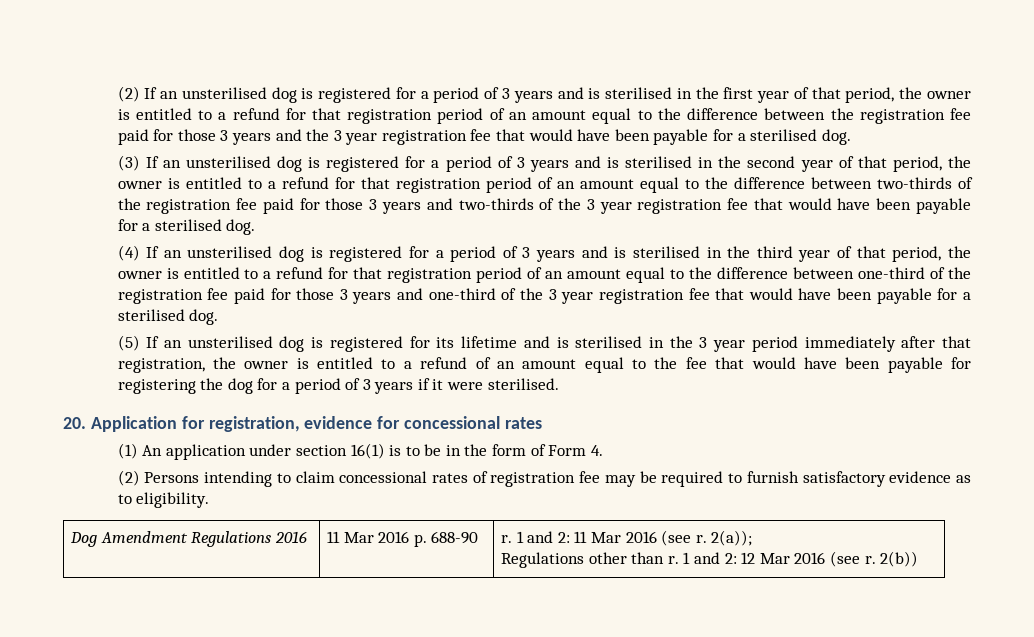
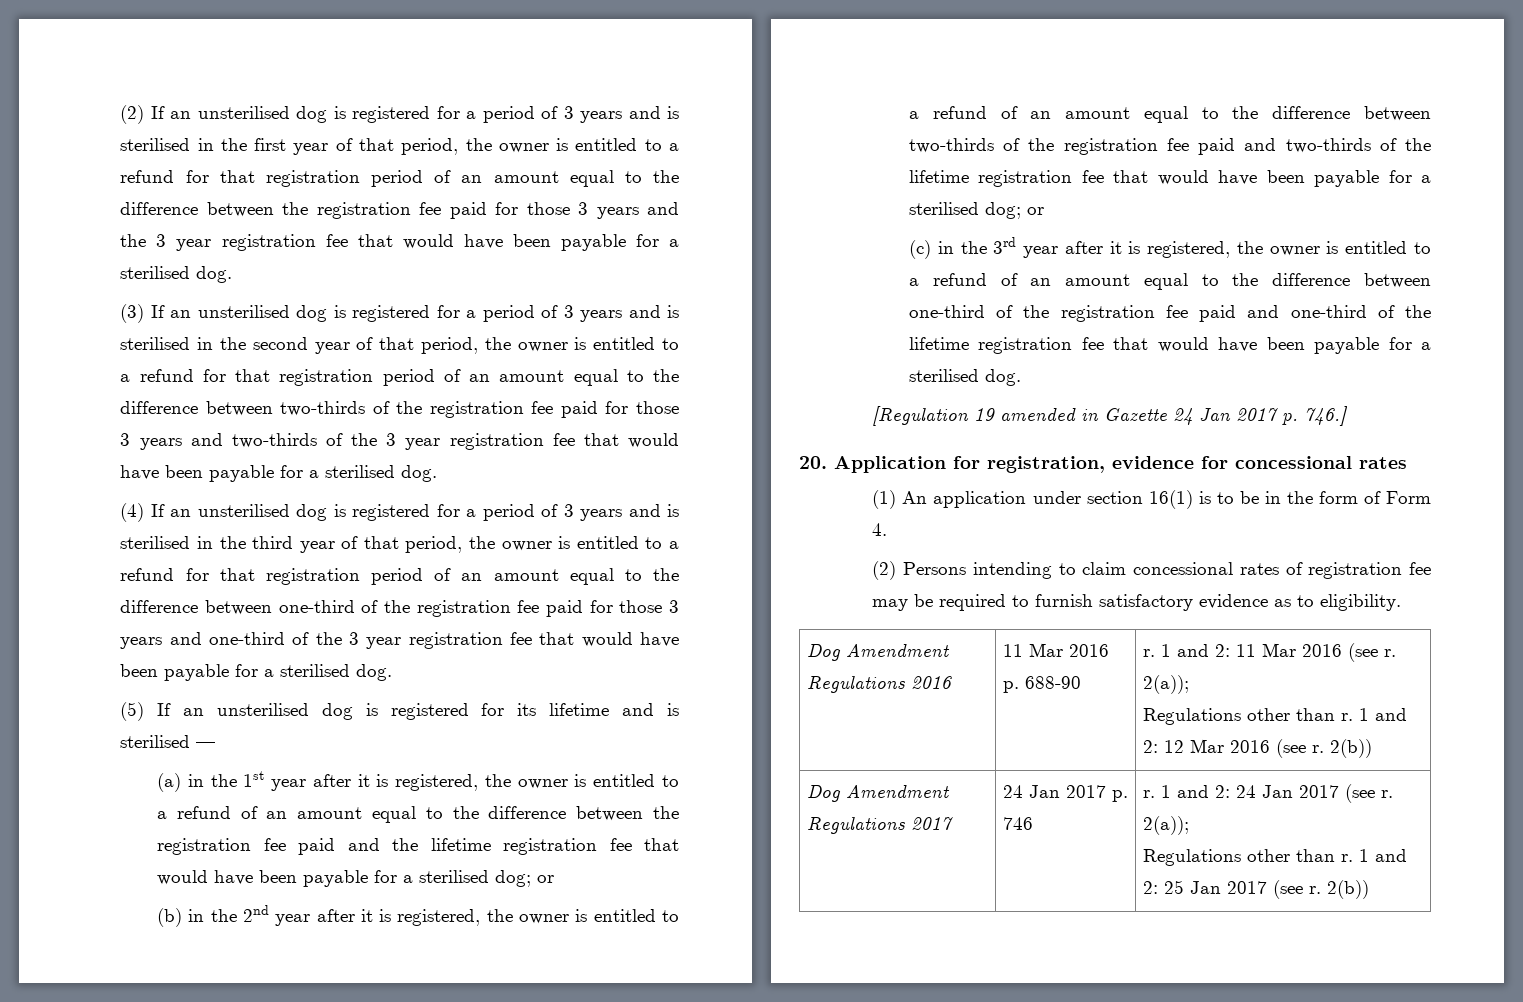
[648,336,971,352] [117,358,205,373] in the 3 year period immediately after that registration, -> [196,742,216,748] [157,771,479,792] — // (a) in the 1st year after it is registered,
[685,357,971,373] [117,378,559,394] fee that would have been payable for registering the dog for a period of 3 years if it were sterilised. -> [488,806,680,821] [157,838,680,855] [157,870,555,887] [157,905,680,927] [909,106,1431,123] [909,138,1431,155] [909,170,1432,187] [909,202,1045,219] [909,237,1431,259] [909,273,1431,290] [909,305,1431,322] [909,337,1432,354] [909,369,1022,386] [872,406,1349,426] difference between the registration fee paid and the lifetime registration fee that would have been payable for a sterilised dog; or // (b) in the 2nd year after it is registered, the owner is entitled to a refund of an amount equal to the difference between two-thirds of the registration fee paid and two-thirds of the lifetime registration fee that would have been payable for a sterilised dog; or // (c) in the 3rd year after it is registered, the owner is entitled to a refund of an amount equal to the difference between one-third of the registration fee paid and one-third of the lifetime registration fee that would have been payable for a sterilised dog. // [Regulation 19 amended in Gazette 24 Jan 2017 p. 746.]
(919, 559) none -> [806,784,950,802] [806,817,953,834] [1002,785,1128,802] [1002,817,1033,830] [1142,784,1393,803] [1142,816,1189,835] [1142,849,1407,866] [1142,880,1369,899] // Dog Amendment Regulations 2017 | 24 Jan 2017 p. 746 | r. 1 and 2: 24 Jan 2017 (see r. 2(a)); // Regulations other than r. 1 and 2: 25 Jan 2017 (see r. 2(b))

